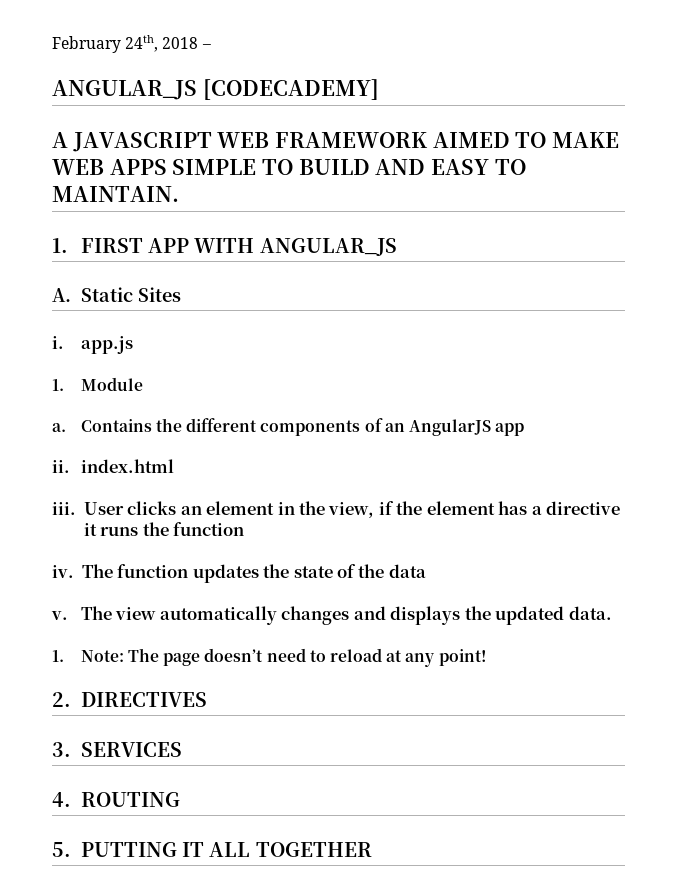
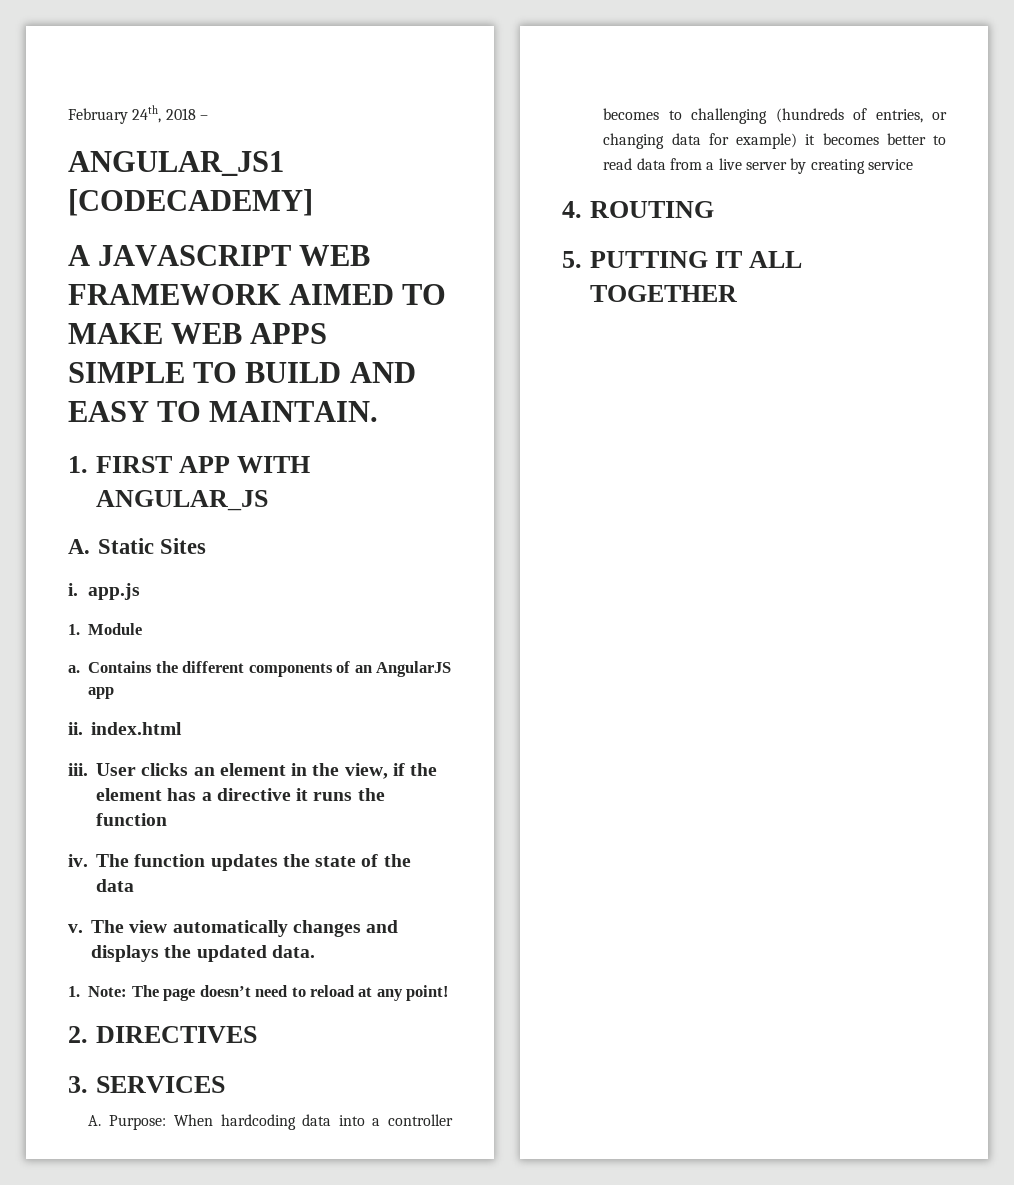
[52,80,197,100] ANGULAR_JS -> [68,151,284,176] ANGULAR_JS1
(182, 749) none -> [88,1114,454,1130] [603,108,947,124] [603,133,946,149] [603,158,913,174] // A. Purpose: When hardcoding data into a controller becomes to challenging (hundreds of entries, or changing data for example) it becomes better to read data from a live server by creating service

